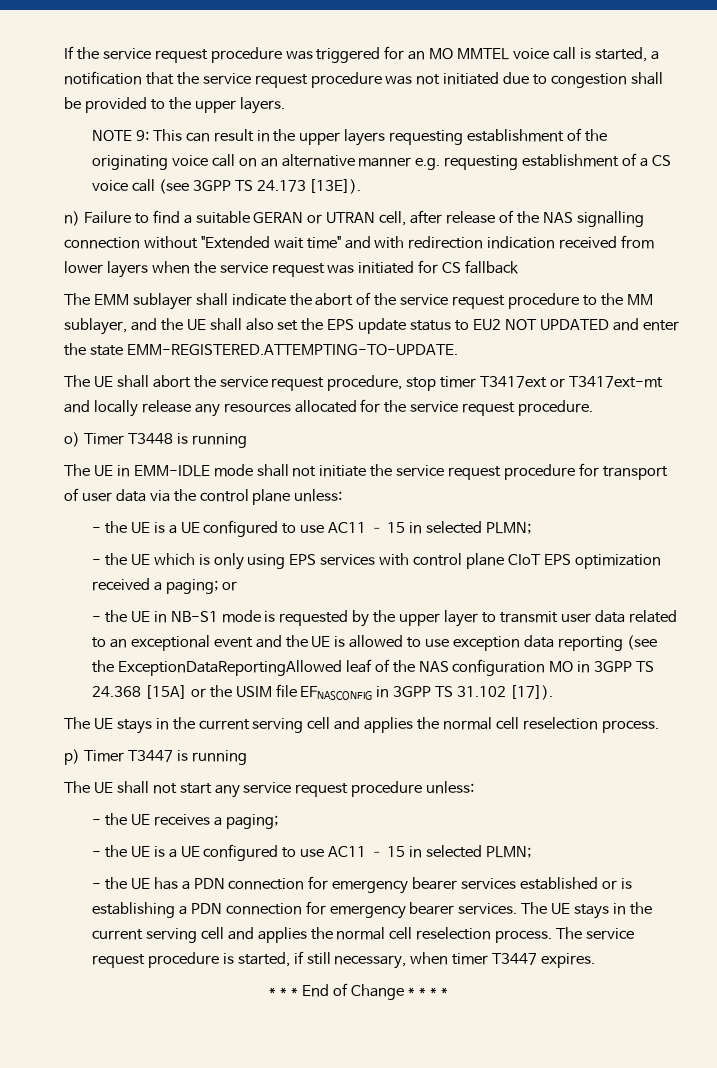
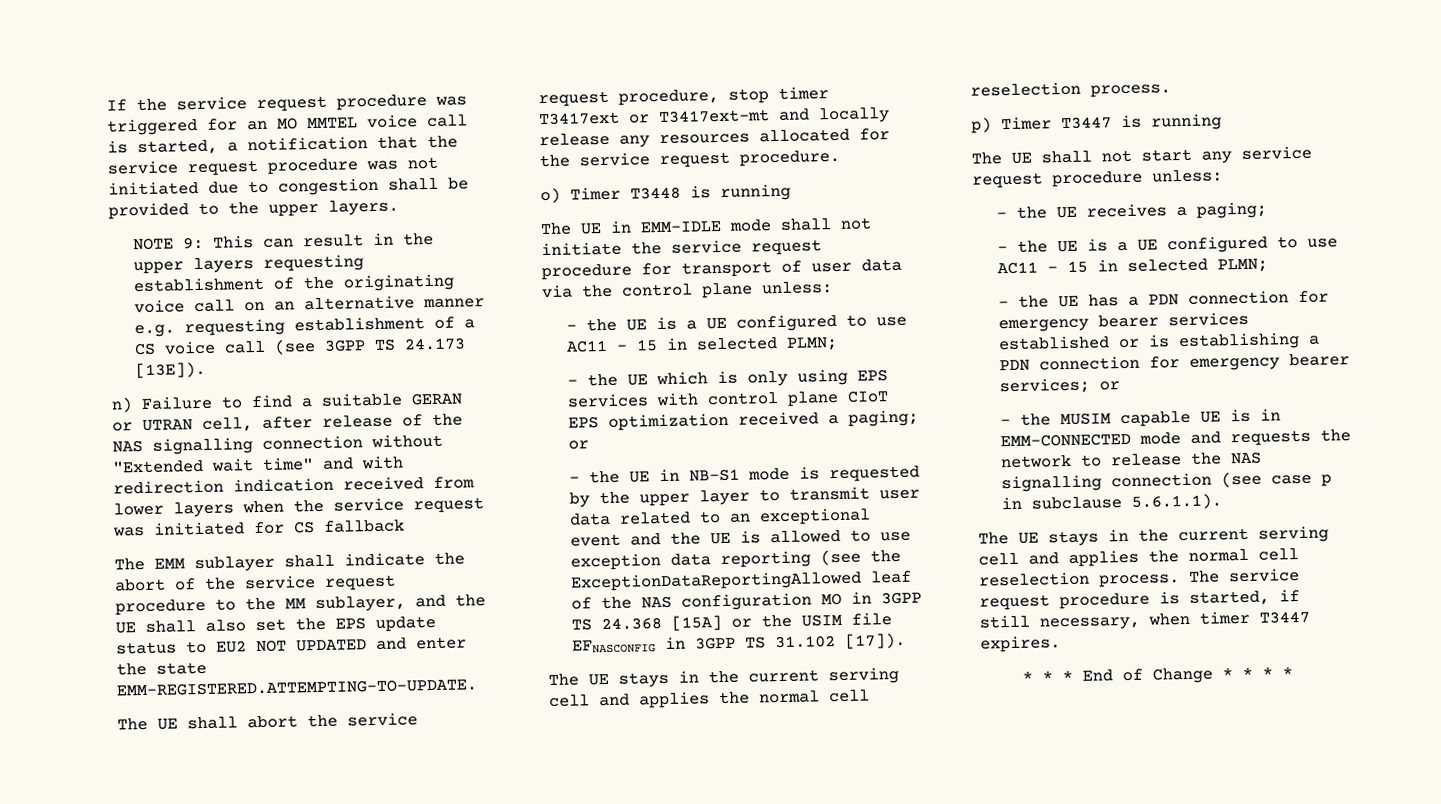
[458,903,518,915] services. -> [998,377,1120,395] [999,408,1281,428] [999,429,1351,448] [999,451,1262,469] [1000,471,1332,493] [1000,493,1222,510] services; or // - the MUSIM capable UE is in EMM-CONNECTED mode and requests the network to release the NAS signalling connection (see case p in subclause 5.6.1.1). //

